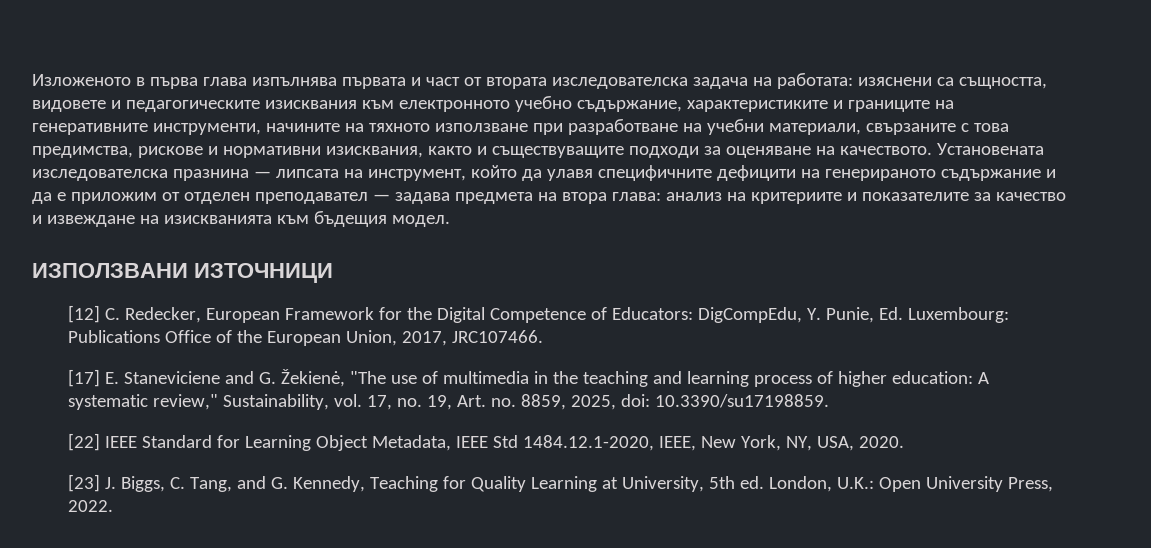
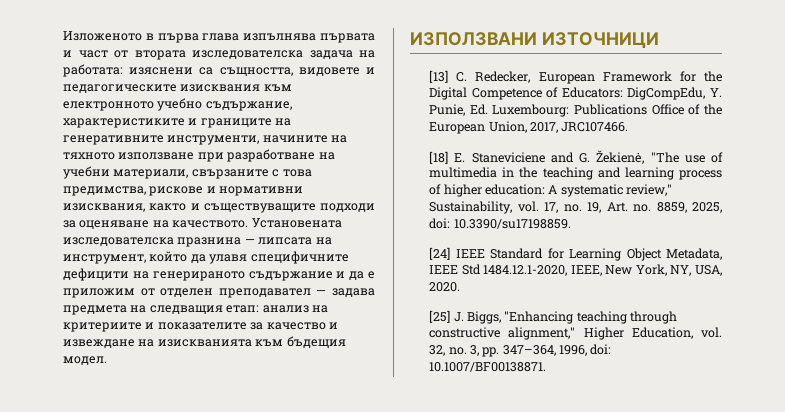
[561,192,661,204] втора глава: -> [149,305,260,314] следващия етап:
[68,305,101,323] [12] -> [429,70,449,83] [13]
[68,369,101,387] [17] -> [429,151,449,164] [18]
[68,433,101,451] [22] -> [429,247,451,260] [24]
[68,474,101,492] [23] -> [429,310,451,323] [25]
[170,476,1054,492] [68,500,114,512] C. Tang, and G. Kennedy, Teaching for Quality Learning at University, 5th ed. London, U.K.: Open University Press, 2022. -> [504,311,678,324] [429,327,722,340] [429,344,612,357] [429,362,547,372] "Enhancing teaching through constructive alignment," Higher Education, vol. 32, no. 3, pp. 347–364, 1996, doi: 10.1007/BF00138871.

